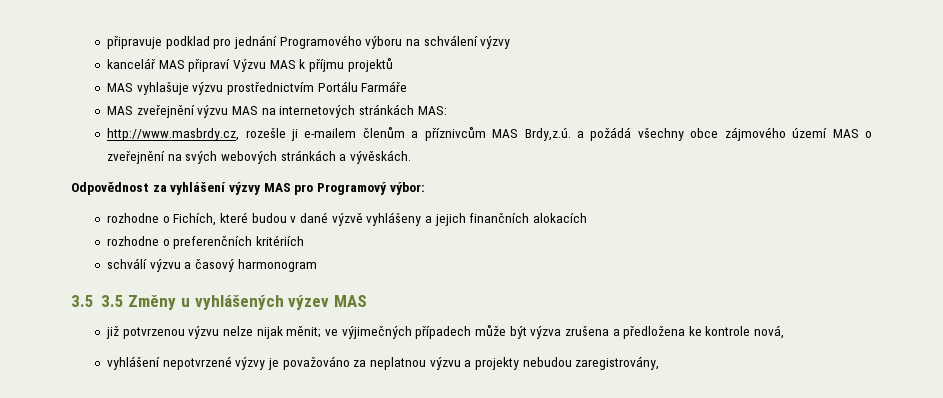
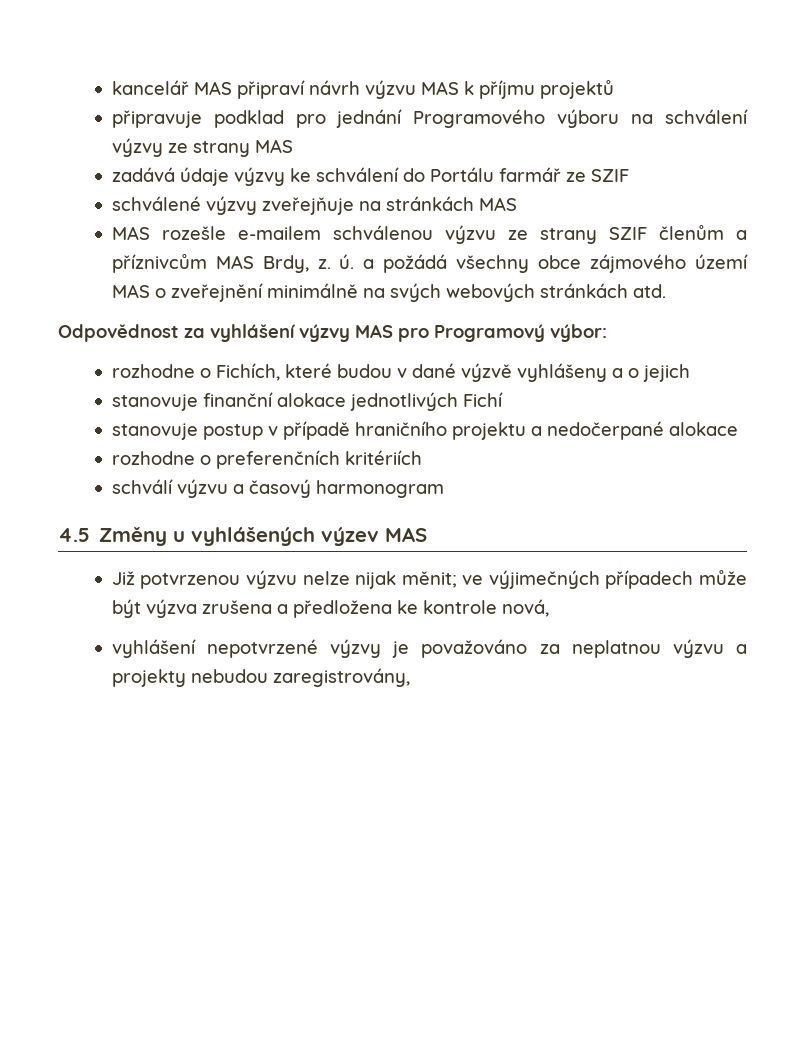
(107, 42) none -> [111,80,614,99] kancelář MAS připraví návrh výzvu MAS k příjmu projektů //
[107,58,393,72] [107,81,408,95] [107,104,447,118] [107,128,357,141] // kancelář MAS připraví Výzvu MAS k příjmu projektů // MAS vyhlašuje výzvu prostřednictvím Portálu Farmáře // MAS zveřejnění výzvu MAS na internetových stránkách MAS: // http://www.masbrdy.cz, rozešle ji e-mailem -> [167,139,293,157] [111,167,629,186] [111,196,517,215] [111,225,647,244] ze strany MAS // zadává údaje výzvy ke schválení do Portálu farmář ze SZIF // schválené výzvy zveřejňuje na stránkách MAS // MAS rozešle e-mailem schválenou výzvu ze strany SZIF
[524,128,571,141] Brdy,z.ú. -> [262,254,355,273] Brdy, z. ú.
(166, 157) none -> [266,283,358,298] minimálně
[339,150,411,164] a vývěskách. -> [632,284,666,298] atd.
(432, 219) none -> [627,368,639,378] o
[469,213,587,223] finančních alokacích -> [111,392,503,411] [111,421,738,440] // stanovuje finanční alokace jednotlivých Fichí // stanovuje postup v případě hraničního projektu a nedočerpané alokace
[71,295,124,307] 3.5 3.5 -> [58,528,90,542] 4.5
[106,326,120,339] již -> [111,571,135,585] Již

